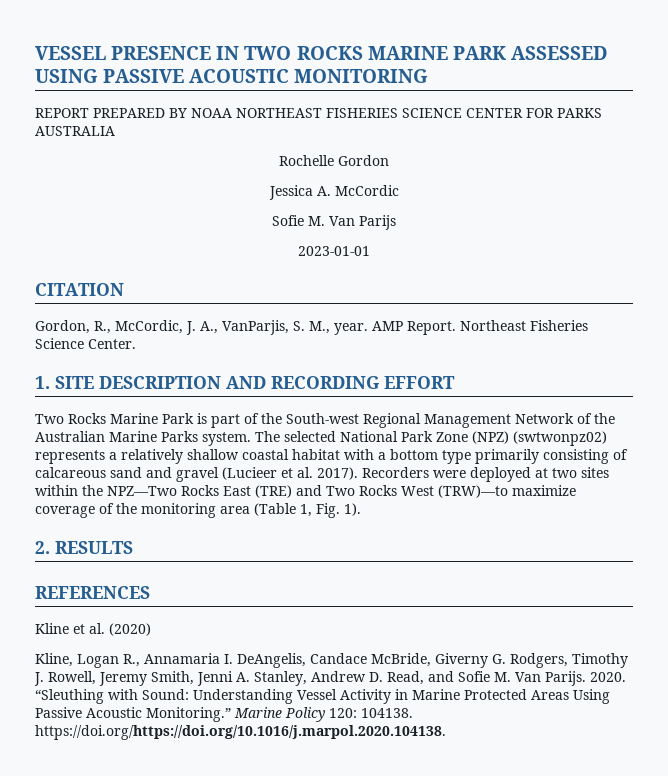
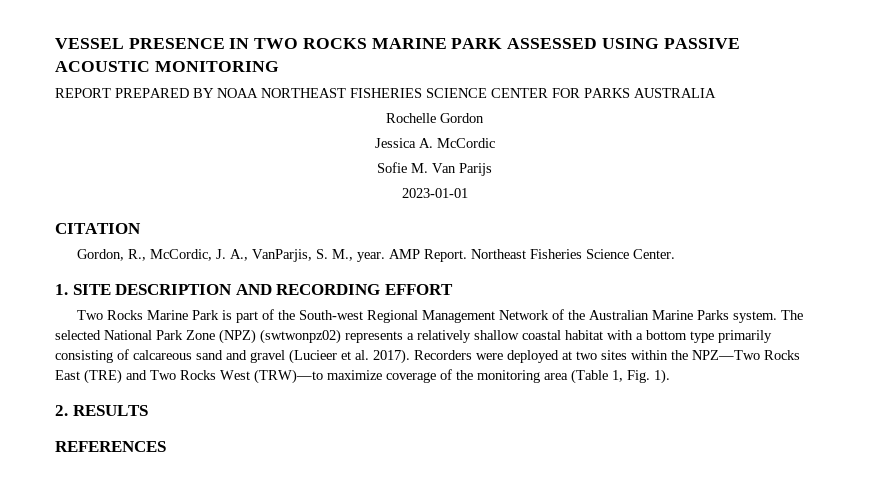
[35,623,151,636] [35,653,628,668] [34,671,626,686] [35,689,610,704] [35,707,413,722] [35,725,446,740] // Kline et al. (2020) // Kline, Logan R., Annamaria I. DeAngelis, Candace McBride, Giverny G. Rodgers, Timothy J. Rowell, Jeremy Smith, Jenni A. Stanley, Andrew D. Read, and Sofie M. Van Parijs. 2020. “Sleuthing with Sound: Understanding Vessel Activity in Marine Protected Areas Using Passive Acoustic Monitoring.” Marine Policy 120: 104138. https://doi.org/https://doi.org/10.1016/j.marpol.2020.104138. -> (166, 446) none

